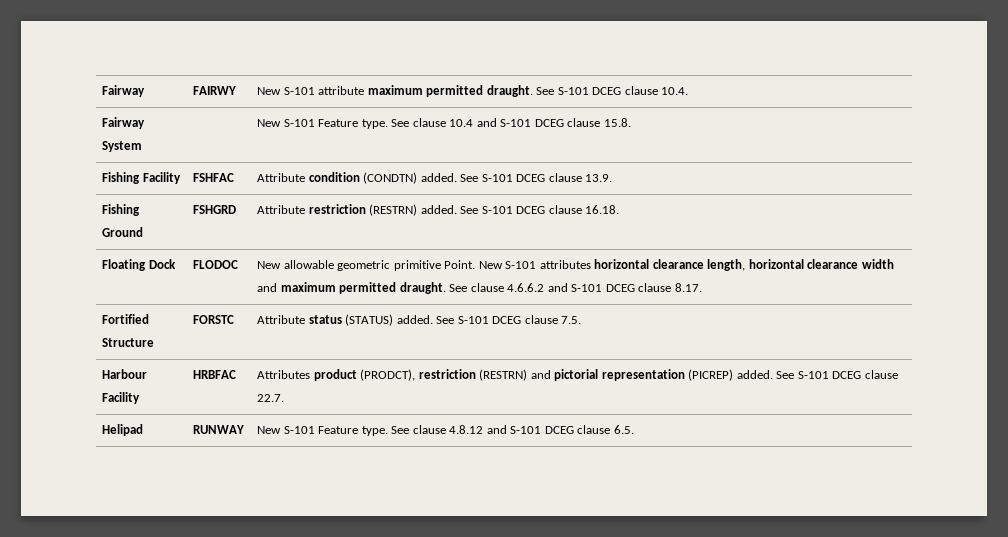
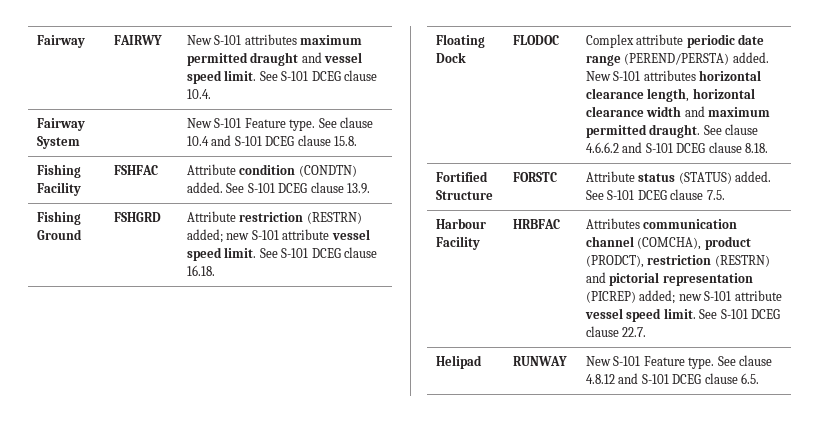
[318,85,533,97] attribute maximum permitted draught. -> [244,34,363,45] [186,52,363,66] [186,70,257,84] attributes maximum permitted draught and vessel speed limit.
[420,205,457,214] added. -> [186,229,370,243] [186,247,257,261] added; new S-101 attribute vessel speed limit.
[257,260,476,271] New allowable geometric primitive Point. -> [585,34,765,48] [585,52,769,66] Complex attribute periodic date range (PEREND/PERSTA) added.
[674,283,702,292] 8.17. -> [745,143,769,153] 8.18.
(311, 374) none -> [643,219,738,229] [585,236,702,250] communication channel (COMCHA),
[736,370,773,379] added. -> [639,290,782,304] [584,308,696,322] added; new S-101 attribute vessel speed limit.

